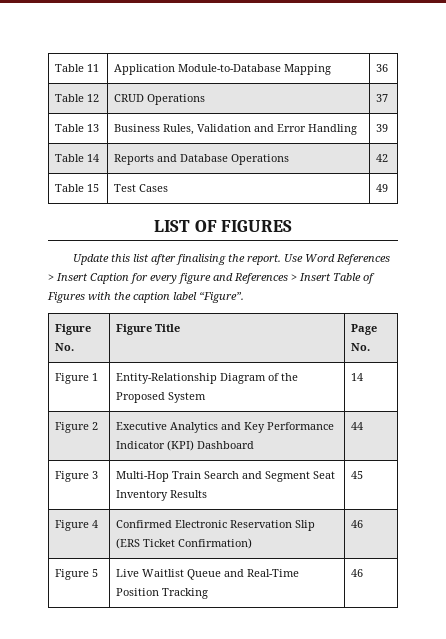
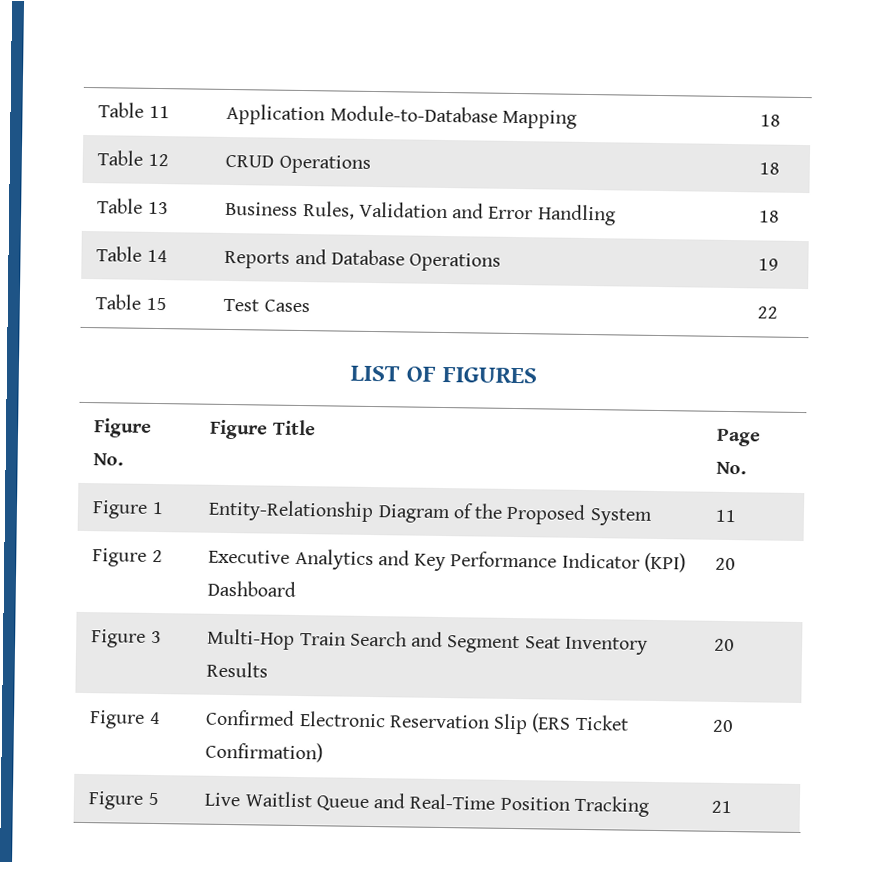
[376,64,389,72] 36 -> [760,114,782,127] 18
[376,94,389,102] 37 -> [759,162,781,175] 18
[376,124,389,132] 39 -> [759,210,781,223] 18
[376,154,389,162] 42 -> [758,258,780,271] 19
[376,184,389,192] 49 -> [757,306,779,319] 22
[73,254,391,265] [48,273,375,284] [47,291,244,303] // Update this list after finalising the report. Use Word References > Insert Caption for every figure and References > Insert Table of Figures with the caption label “Figure”. -> (537, 375) none
[351,373,364,381] 14 -> [715,509,738,523] 11
[351,422,364,430] 44 -> [715,557,737,571] 20
[351,471,364,479] 45 -> [714,638,736,652] 20
[351,520,364,528] 46 -> [712,719,735,733] 20
[351,569,364,577] 46 -> [711,800,733,814] 21

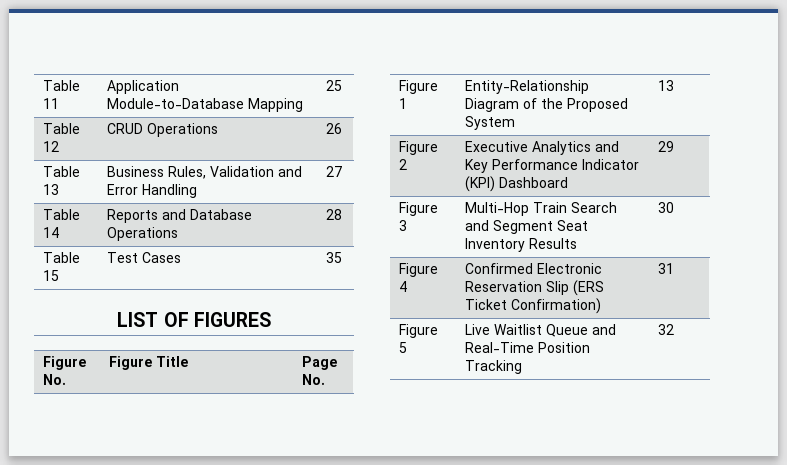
[760,114,782,127] 18 -> [326,80,343,91] 25
[759,162,781,175] 18 -> [326,123,343,134] 26
[759,210,781,223] 18 -> [326,166,343,177] 27
[758,258,780,271] 19 -> [326,209,343,220] 28
[757,306,779,319] 22 -> [326,252,343,263] 35
[715,509,738,523] 11 -> [658,80,675,91] 13
[715,557,737,571] 20 -> [658,141,675,152] 29
[714,638,736,652] 20 -> [658,202,675,213] 30
[712,719,735,733] 20 -> [658,263,675,274] 31
[711,800,733,814] 21 -> [658,324,675,335] 32

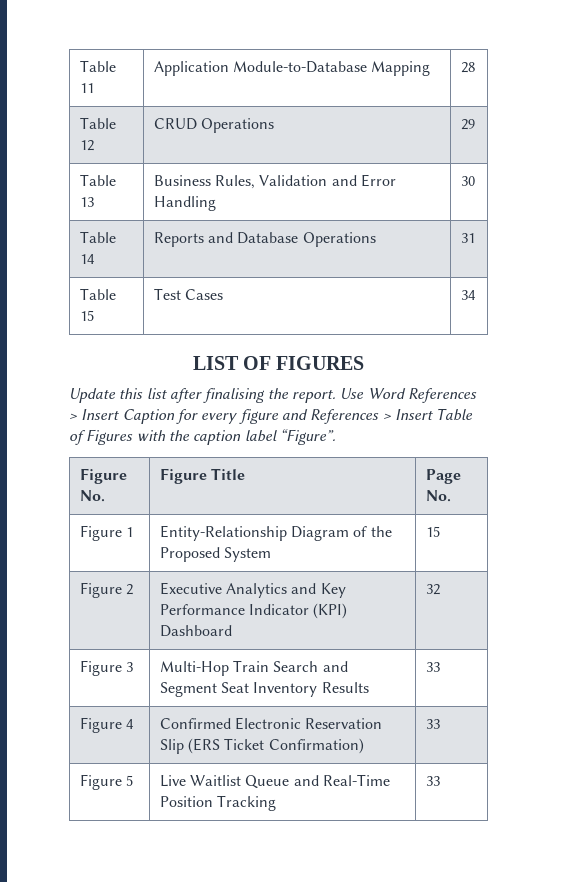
[326,80,343,91] 25 -> [460,62,475,73] 28
[326,123,343,134] 26 -> [460,119,475,130] 29
[326,166,343,177] 27 -> [460,176,475,186] 30
[326,209,343,220] 28 -> [460,233,475,243] 31
[326,252,343,263] 35 -> [460,290,476,300] 34
(271, 319) none -> [69,388,477,403] [69,408,474,424] [69,429,336,445] // Update this list after finalising the report. Use Word References > Insert Caption for every figure and References > Insert Table of Figures with the caption label “Figure”.
[658,80,675,91] 13 -> [425,526,440,537] 15
[658,141,675,152] 29 -> [425,584,440,595] 32
[658,202,675,213] 30 -> [425,662,440,672] 33
[658,263,675,274] 31 -> [425,719,440,729] 33
[658,324,675,335] 32 -> [425,776,440,786] 33

